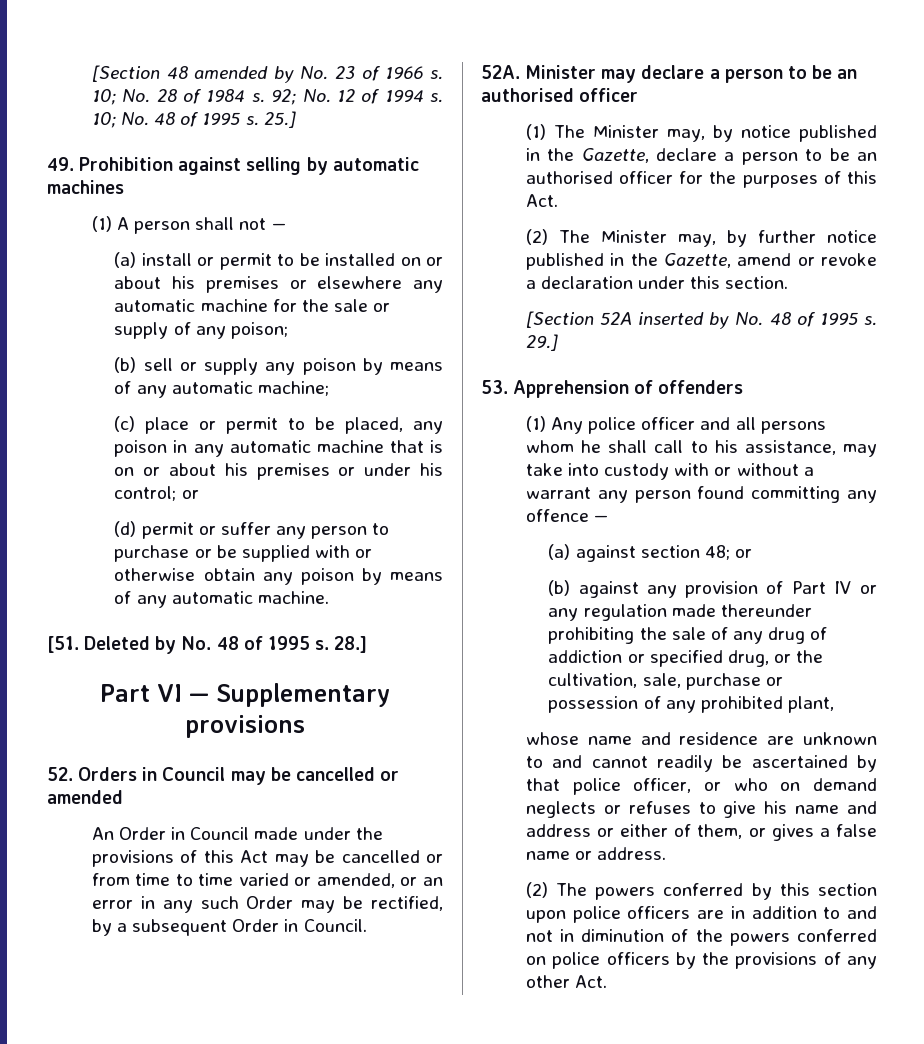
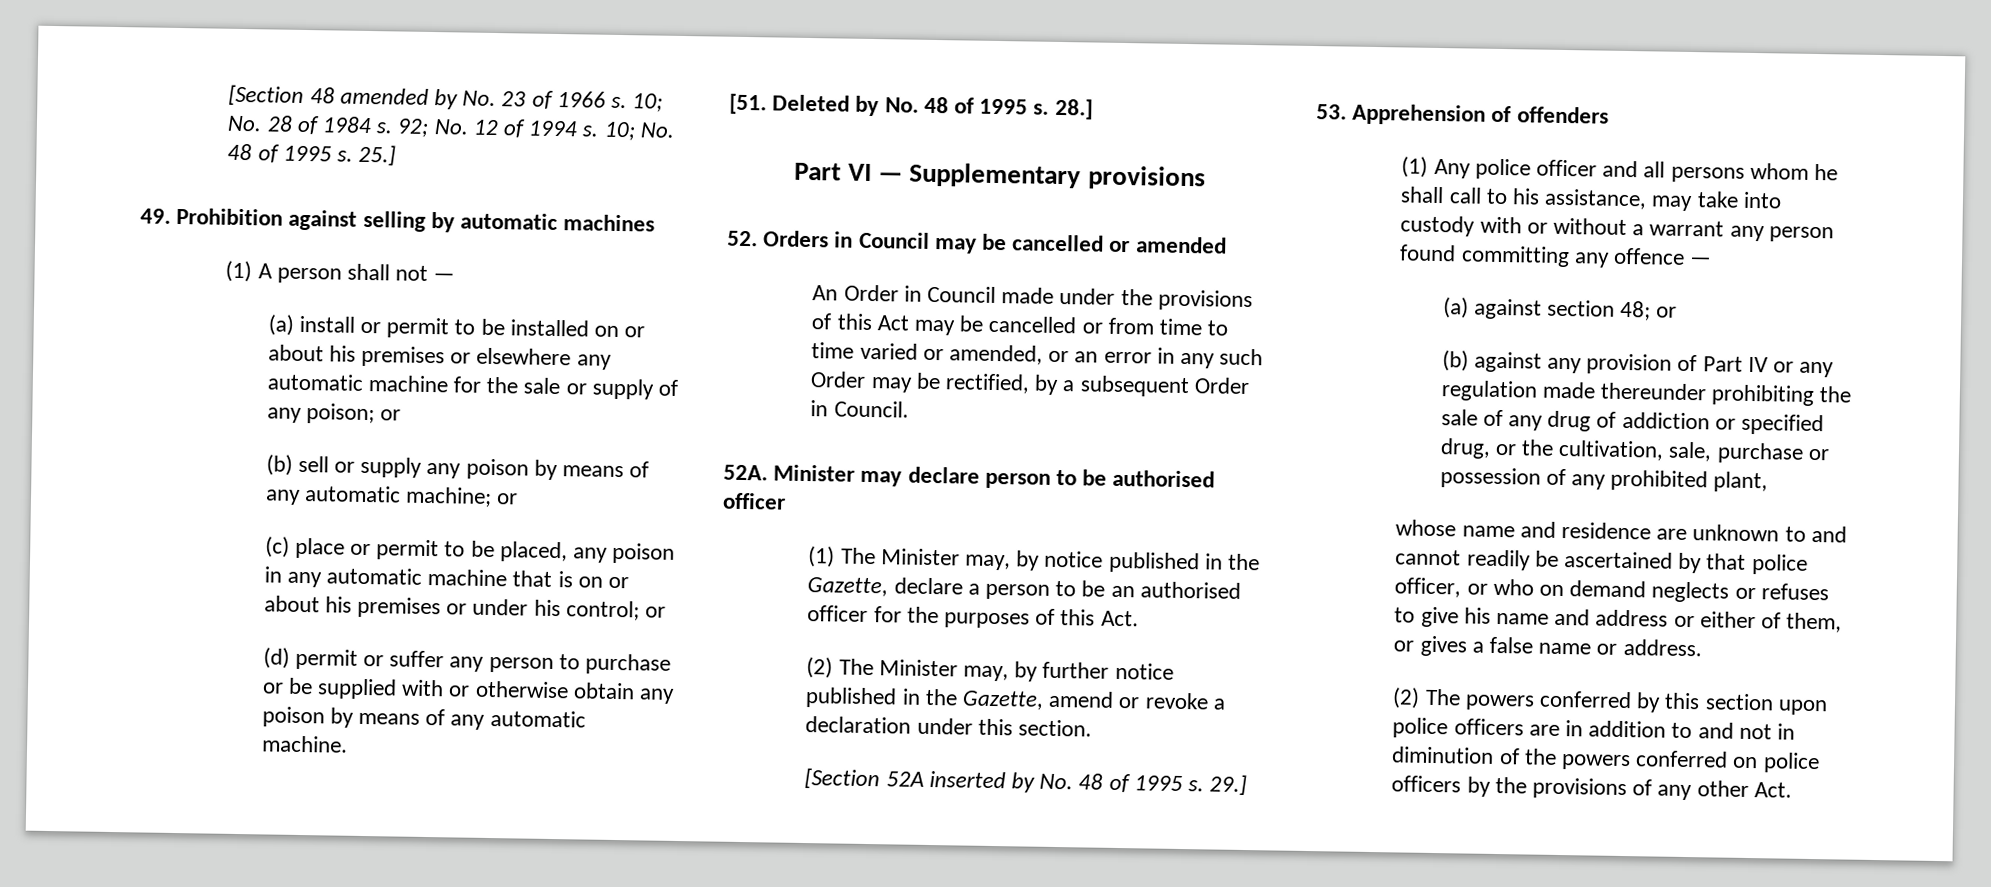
(288, 330) none -> [379,409,401,421] or
(329, 388) none -> [496,493,519,505] or
[709,65,858,83] a person to be an -> [984,469,1108,489] person to be

